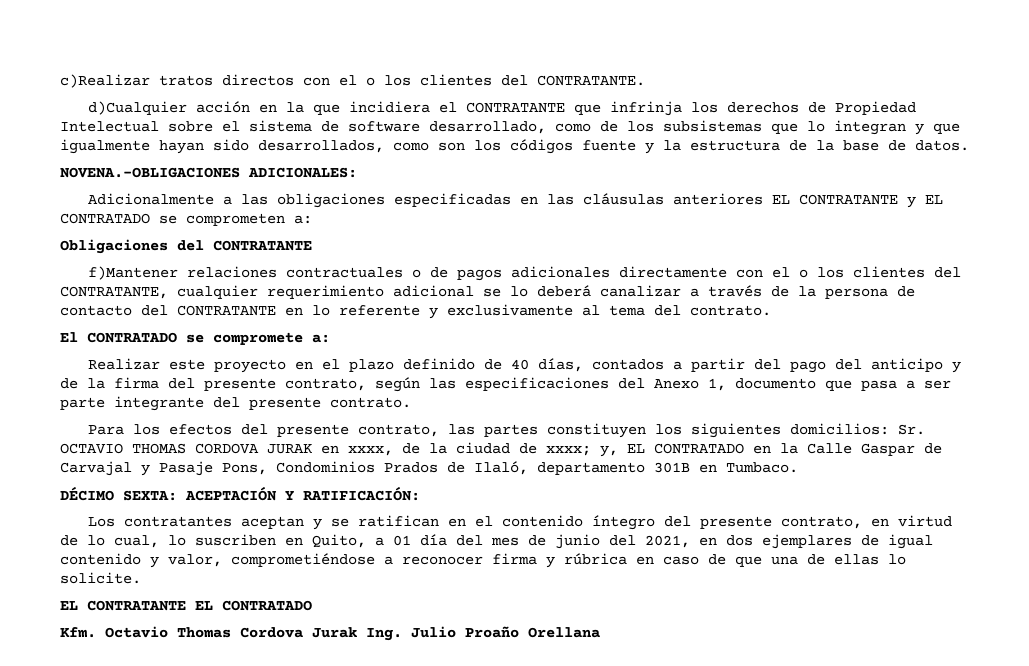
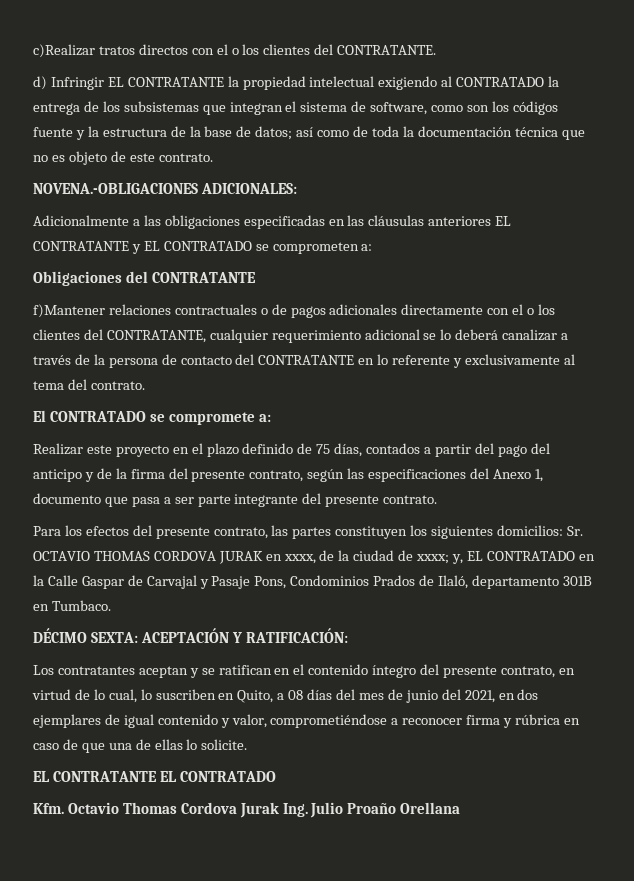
[87,101,916,116] [60,120,960,135] [60,139,384,154] d)Cualquier acción en la que incidiera el CONTRATANTE que infrinja los derechos de Propiedad Intelectual sobre el sistema de software desarrollado, como de los subsistemas que lo integran y que igualmente hayan sido desarrollados, -> [33,76,560,90] [33,101,428,115] d) Infringir EL CONTRATANTE la propiedad intelectual exigiendo al CONTRATADO la entrega de los subsistemas que integran el sistema de software,
[915,140,969,151] datos. -> [255,126,585,140] [33,151,213,165] datos; así como de toda la documentación técnica que no es objeto de este contrato.
[510,359,529,370] 40 -> [316,444,331,454] 75
[393,534,447,546] 01 día -> [288,689,333,700] 08 días

